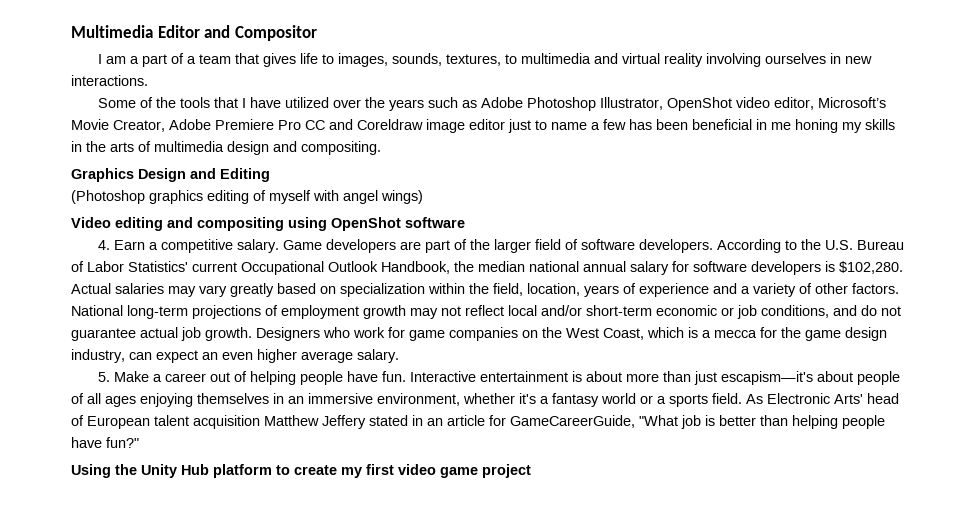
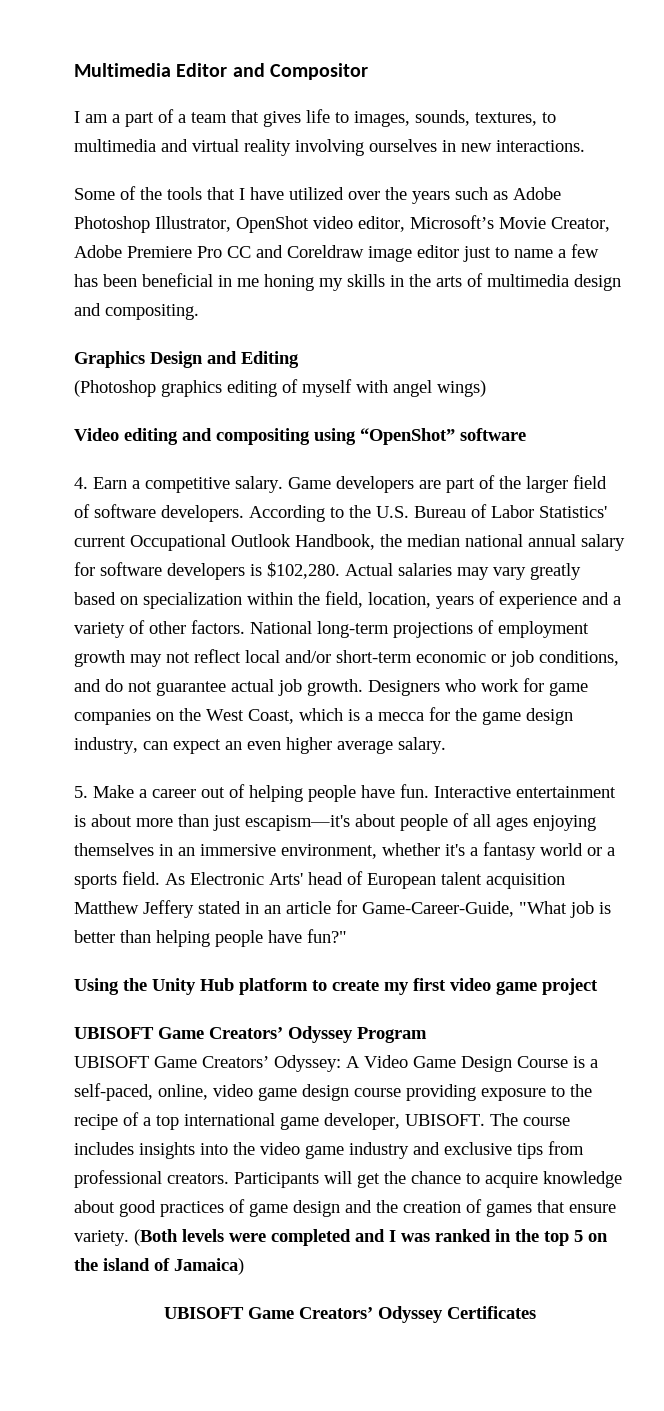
[331,217,401,231] OpenShot -> [360,428,455,445] “OpenShot”
[510,415,635,428] GameCareerGuide, -> [362,901,514,917] Game-Career-Guide,
(531, 471) none -> [74,1026,427,1043] [74,1055,598,1072] [74,1083,592,1101] [74,1112,570,1130] [74,1141,584,1159] [74,1170,622,1188] [74,1199,616,1217] [74,1229,608,1246] [74,1258,244,1275] [163,1306,536,1323] // UBISOFT Game Creators’ Odyssey Program // UBISOFT Game Creators’ Odyssey: A Video Game Design Course is a self-paced, online, video game design course providing exposure to the recipe of a top international game developer, UBISOFT. The course includes insights into the video game industry and exclusive tips from professional creators. Participants will get the chance to acquire knowledge about good practices of game design and the creation of games that ensure variety. (Both levels were completed and I was ranked in the top 5 on the island of Jamaica) // UBISOFT Game Creators’ Odyssey Certificates

